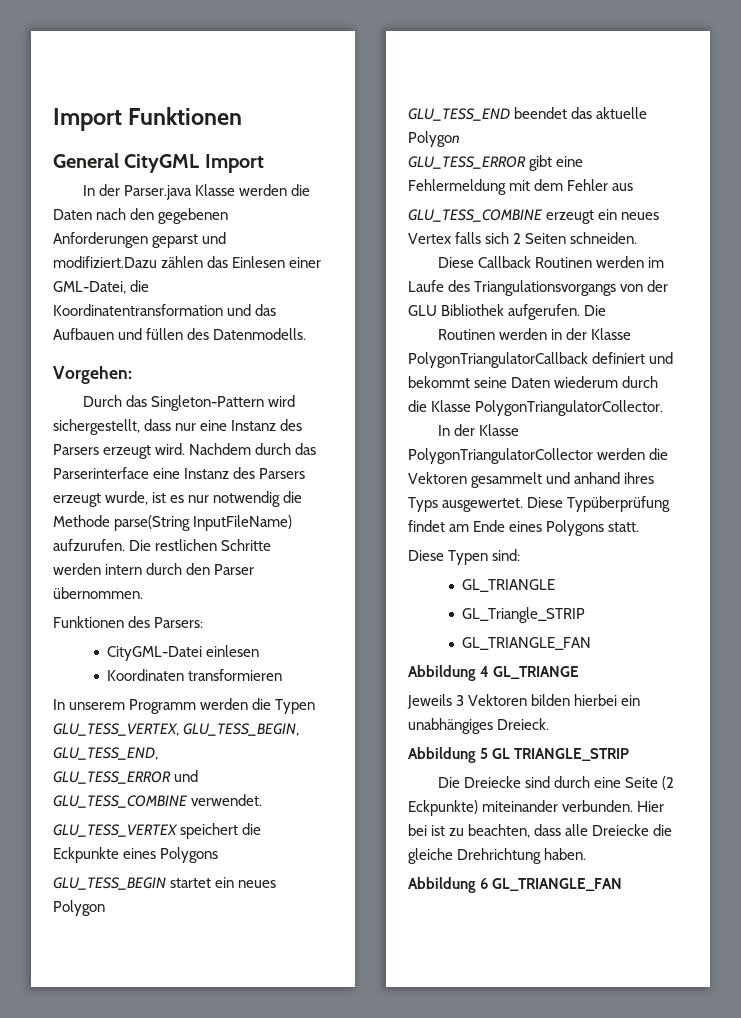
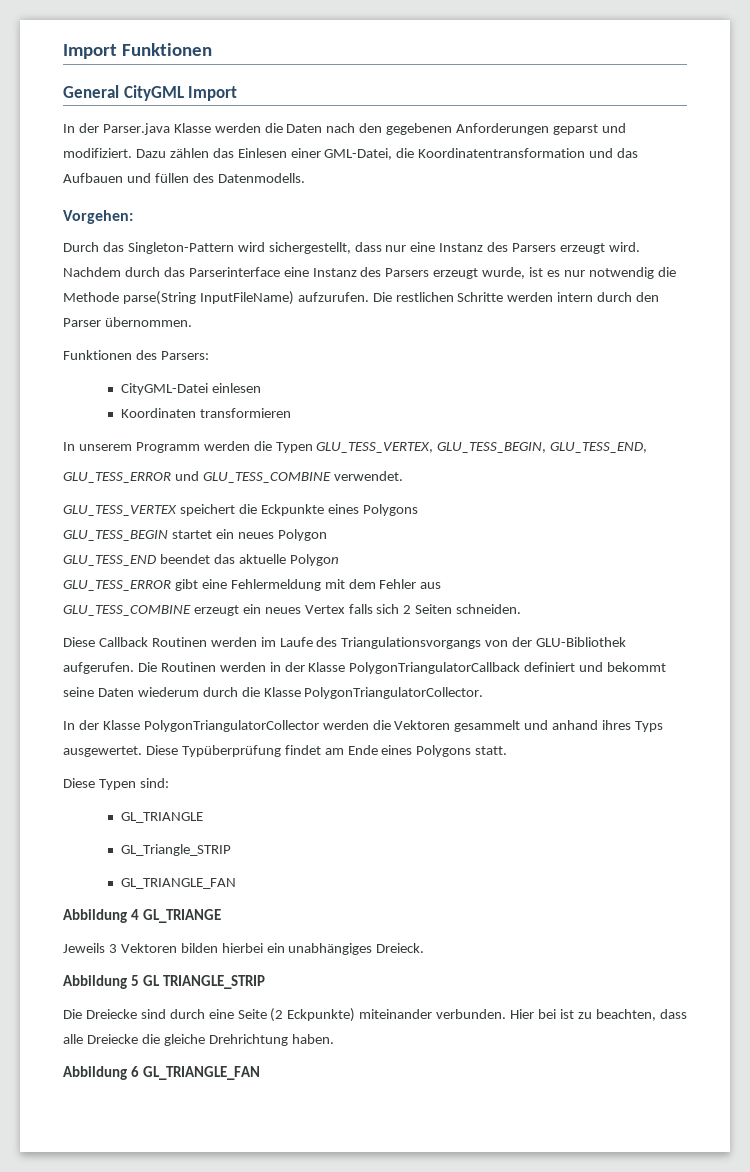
[53,256,157,268] modifiziert.Dazu -> [63,148,166,158] modifiziert. Dazu
[408,304,505,316] GLU Bibliothek -> [536,637,627,647] GLU-Bibliothek
(607, 310) // -> (157, 667) none

